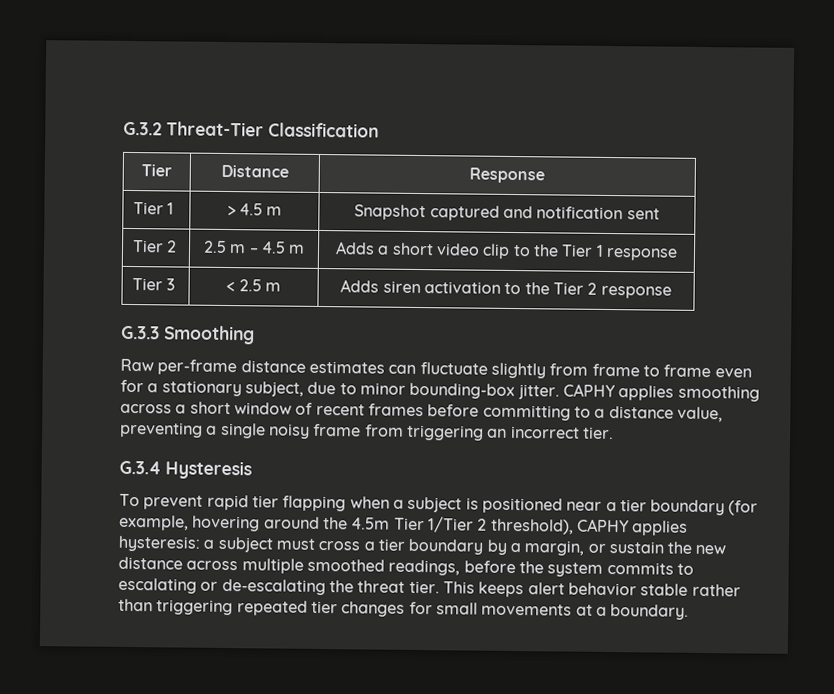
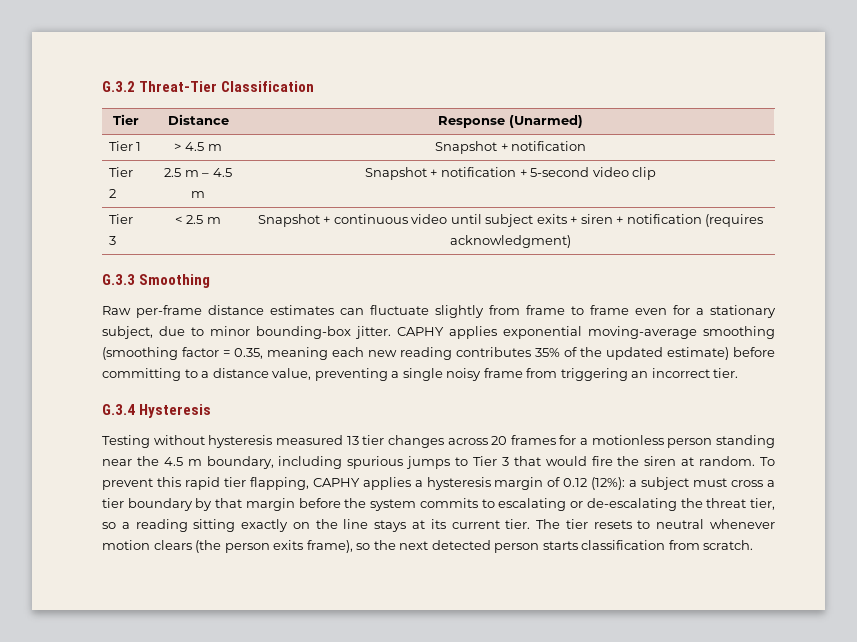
(545, 175) none -> [509,115,583,128] (Unarmed)
[429,205,660,221] captured and notification sent -> [500,141,587,151] + notification
[335,241,678,261] Adds a short video clip to the Tier 1 response -> [364,167,657,180] Snapshot + notification + 5-second video clip
[340,279,672,299] Adds siren activation to the Tier 2 response -> [257,214,764,227] [450,235,571,248] Snapshot + continuous video until subject exits + siren + notification (requires acknowledgment)
[677,385,760,402] [120,401,424,417] smoothing across a short window of recent frames -> [503,326,775,339] [102,347,729,360] exponential moving-average smoothing (smoothing factor = 0.35, meaning each new reading contributes 35% of the updated estimate)
(252, 470) none -> [102,435,776,448] [102,456,756,469] Testing without hysteresis measured 13 tier changes across 20 frames for a motionless person standing near the 4.5 m boundary, including spurious jumps to Tier 3 that would fire the siren at random.
(204, 502) none -> [156,477,181,487] this
[282,495,759,516] [119,514,689,536] [118,535,201,552] flapping when a subject is positioned near a tier boundary (for example, hovering around the 4.5m Tier 1/Tier 2 threshold), CAPHY applies hysteresis: -> [249,477,626,490] flapping, CAPHY applies a hysteresis margin of 0.12 (12%):
[509,540,727,556] [118,556,461,576] a margin, or sustain the new distance across multiple smoothed readings, -> [215,498,295,511] that margin
[408,580,741,598] [118,598,690,620] tier. This keeps alert behavior stable rather than triggering repeated tier changes for small movements at a boundary. -> [750,498,776,510] [102,519,776,532] [102,540,754,553] tier, so a reading sitting exactly on the line stays at its current tier. The tier resets to neutral whenever motion clears (the person exits frame), so the next detected person starts classification from scratch.

